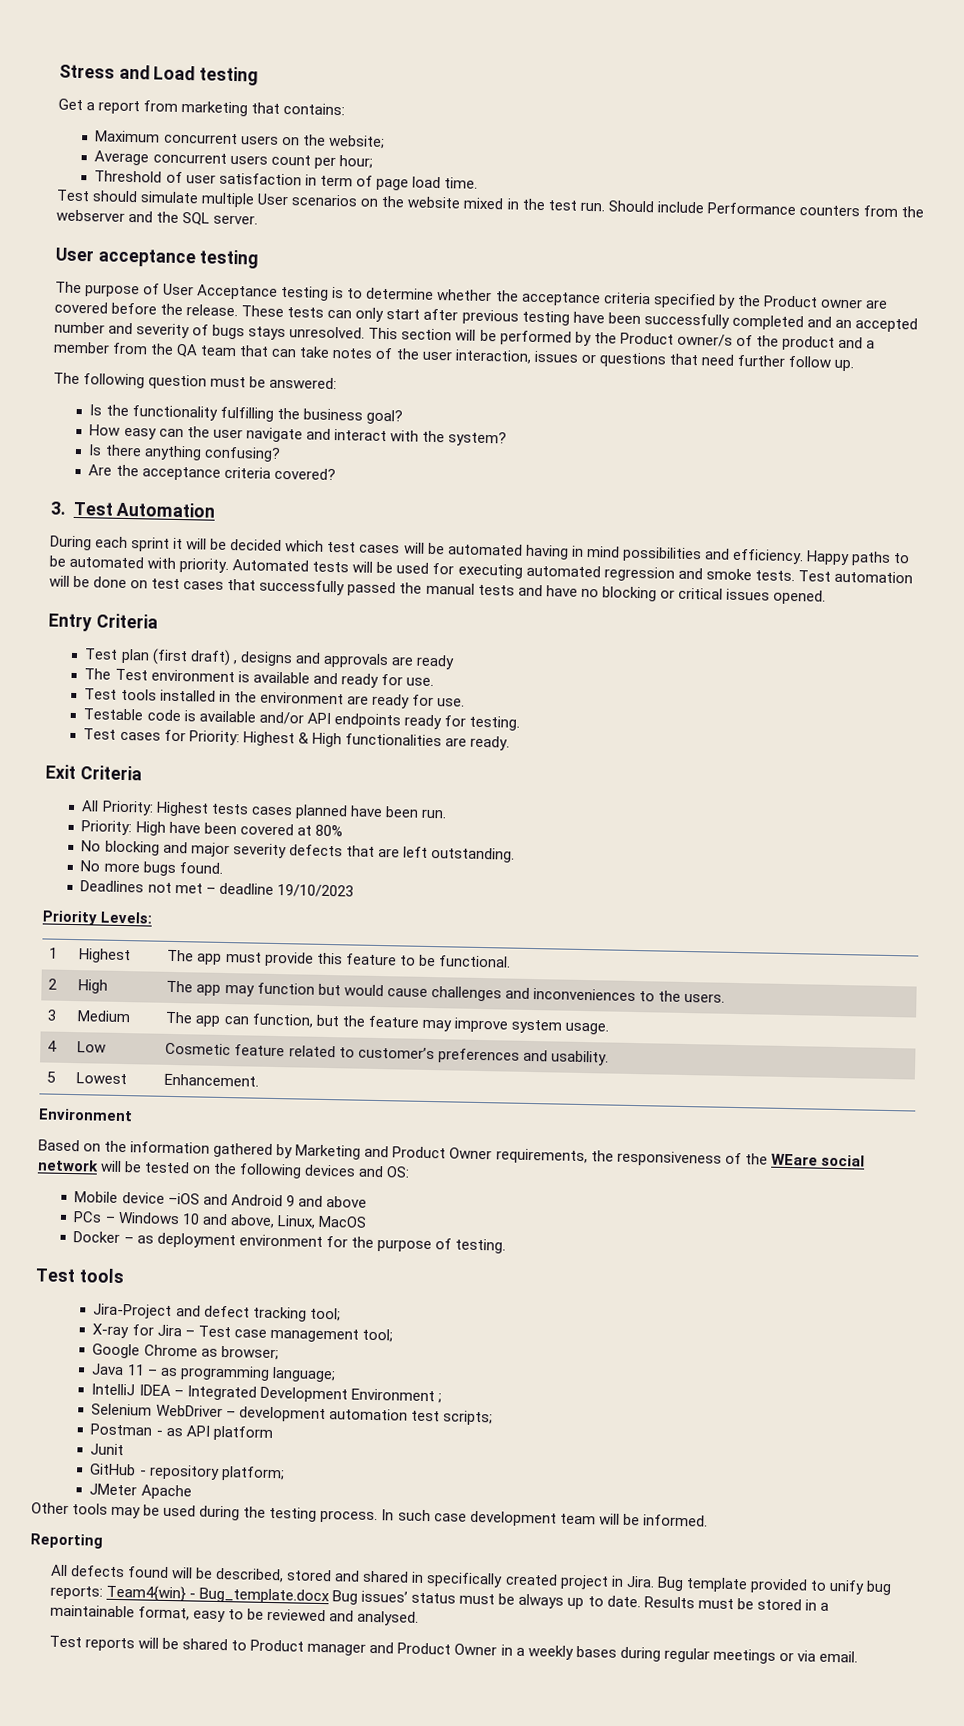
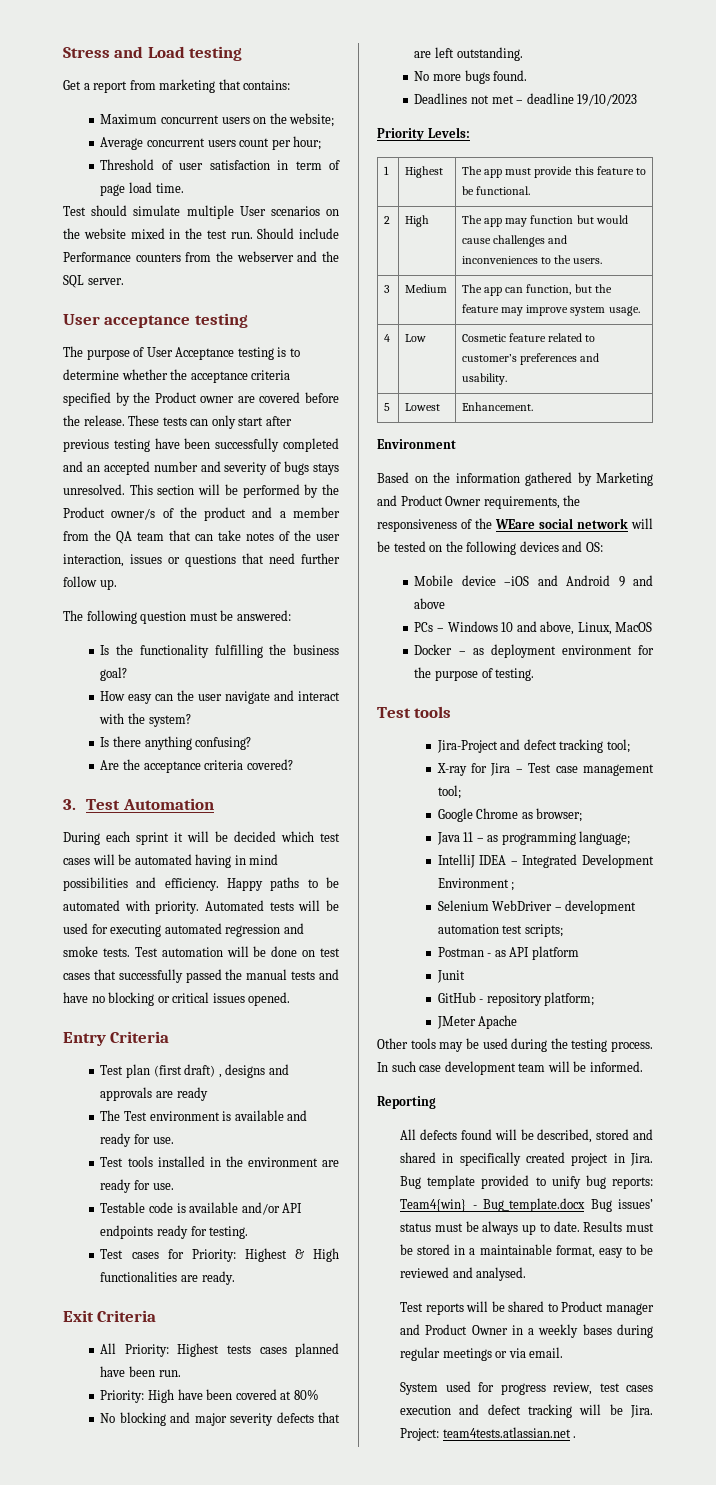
(858, 1656) none -> [400,1381,653,1395] [400,1404,653,1418] [400,1427,577,1441] // System used for progress review, test cases execution and defect tracking will be Jira. Project: team4tests.atlassian.net .

